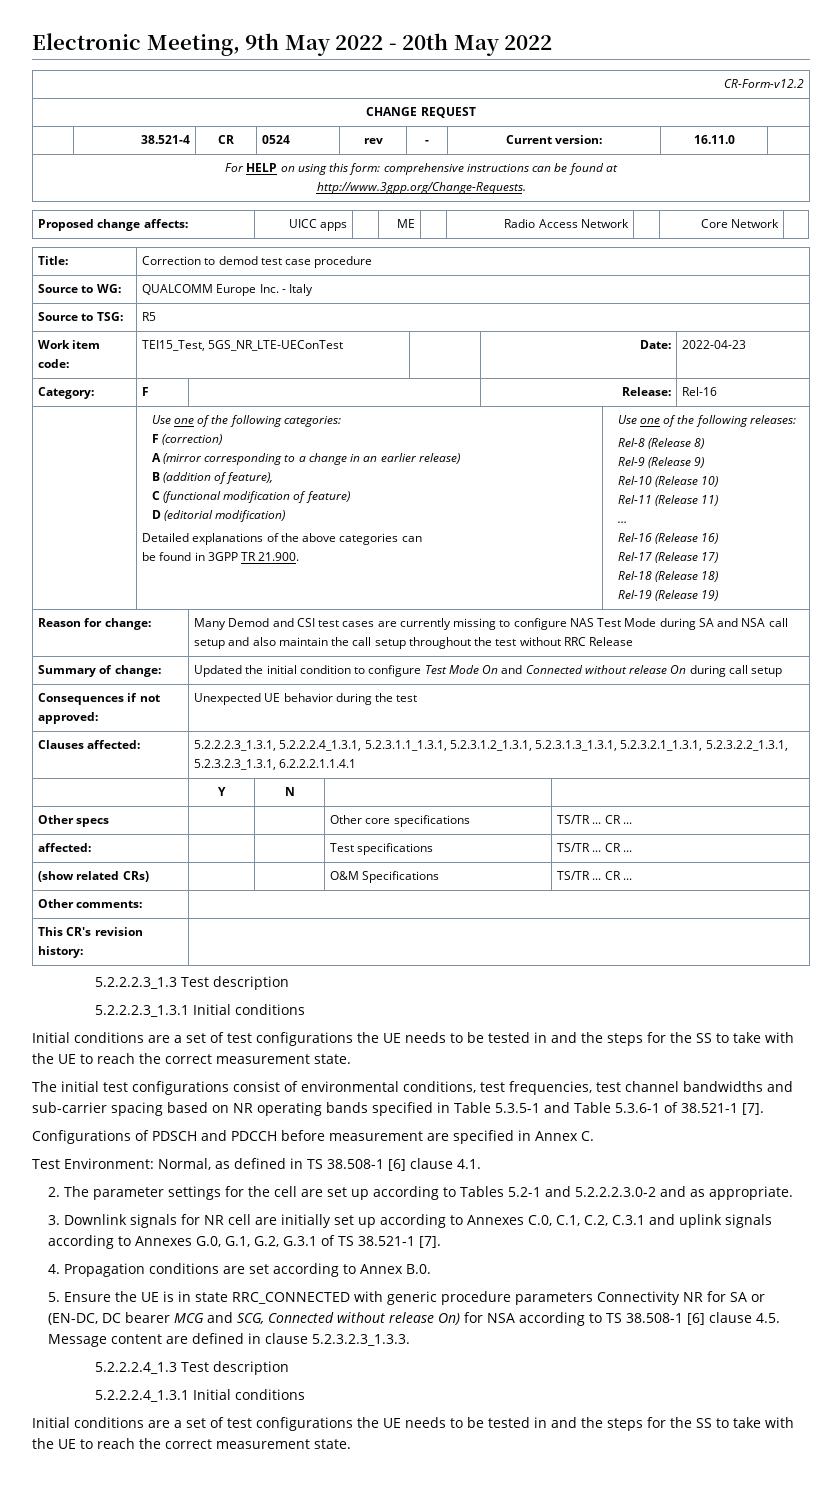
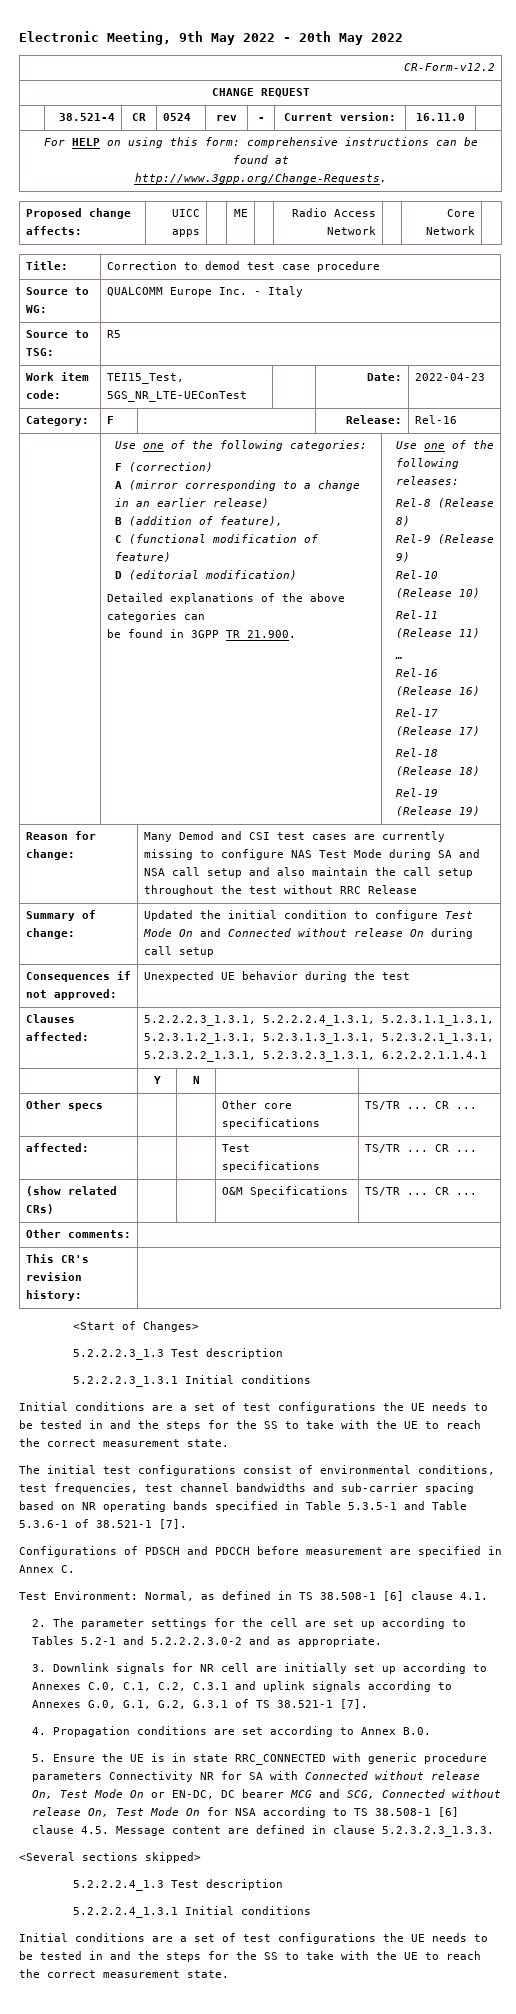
(84, 952) none -> [72,1321,199,1332] // <Start of Changes>
[750,1294,765,1302] [47,1313,98,1325] or (EN-DC, -> [270,1771,481,1780] [32,1789,215,1799] with Connected without release On, Test Mode On or EN-DC,
[437,1313,460,1325] On) -> [88,1807,201,1817] On, Test Mode On
(410, 1340) none -> [19,1852,201,1863] // <Several sections skipped>

